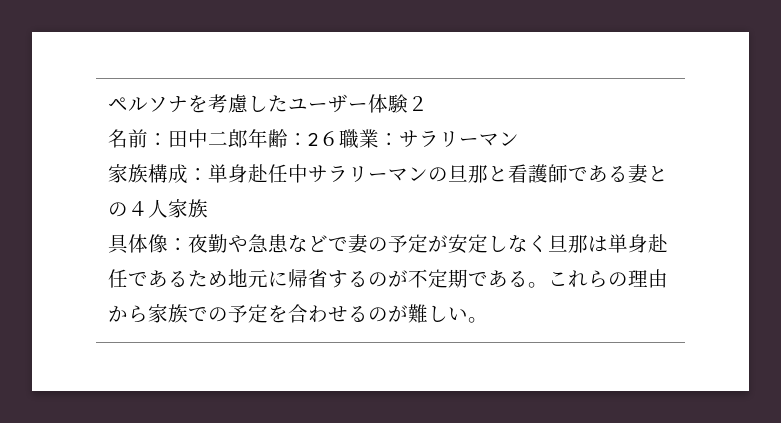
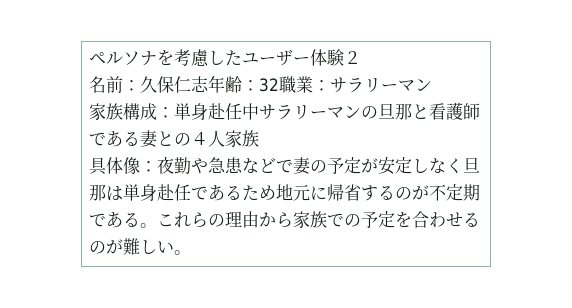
[168,129,340,148] 田中二郎年齢：2６ -> [139,75,279,93] 久保仁志年齢：32

